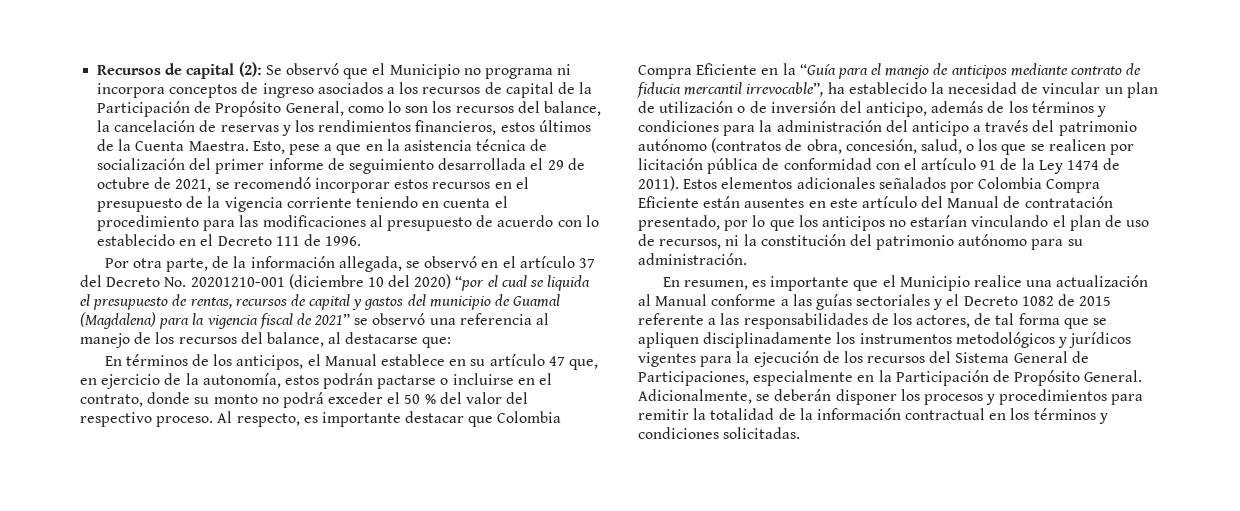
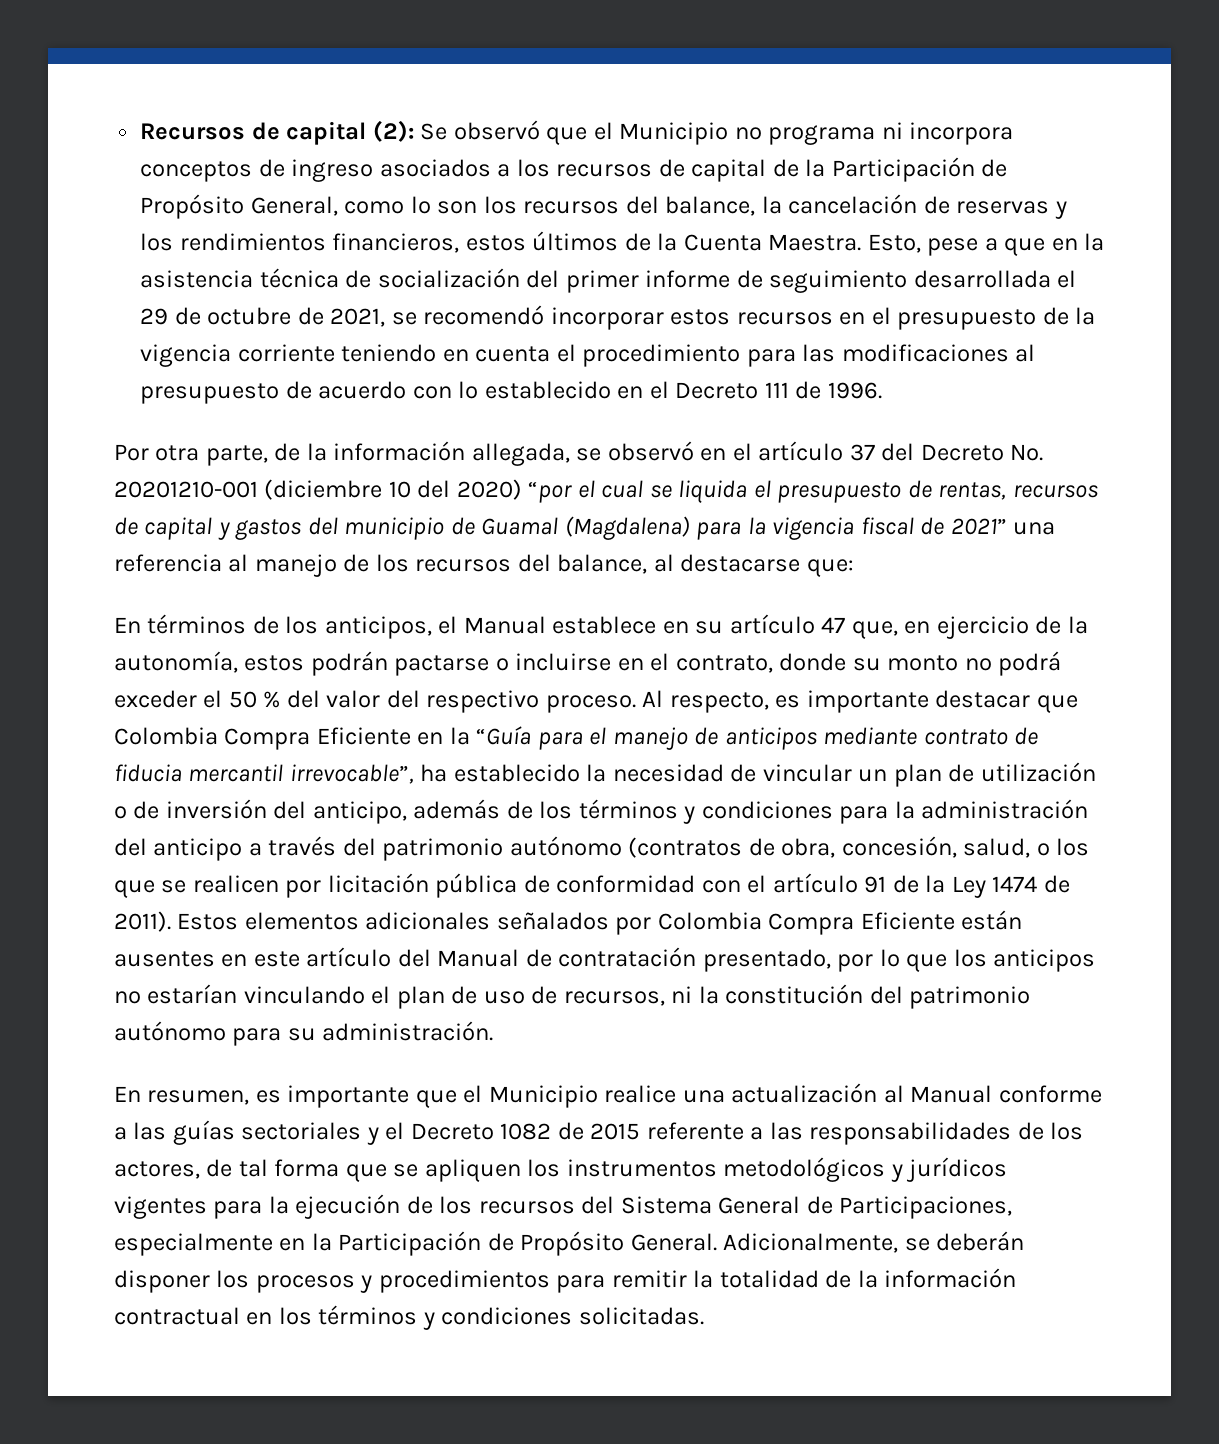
[354,313,426,325] se observó -> (1007, 526) none
[703,332,833,348] disciplinadamente -> (521, 1170) none

